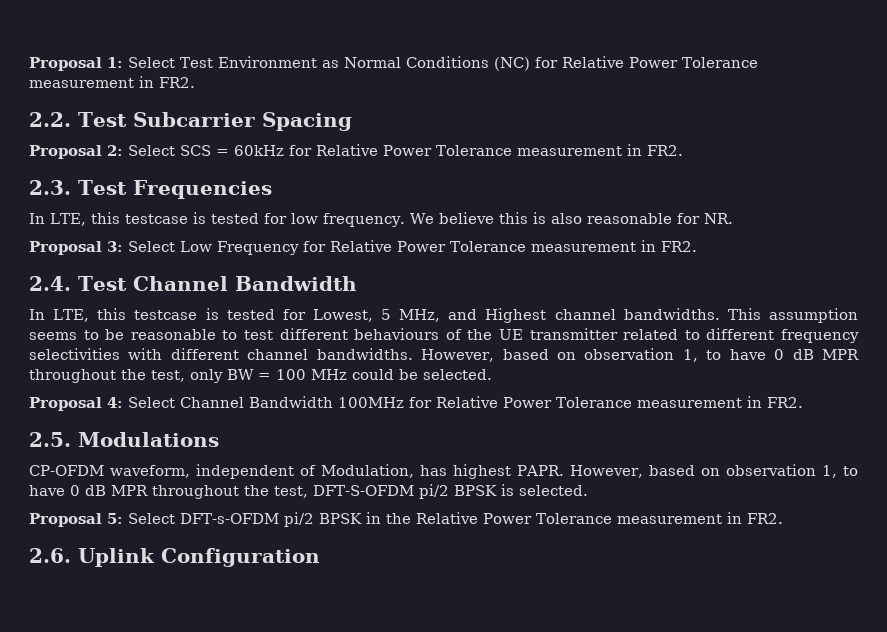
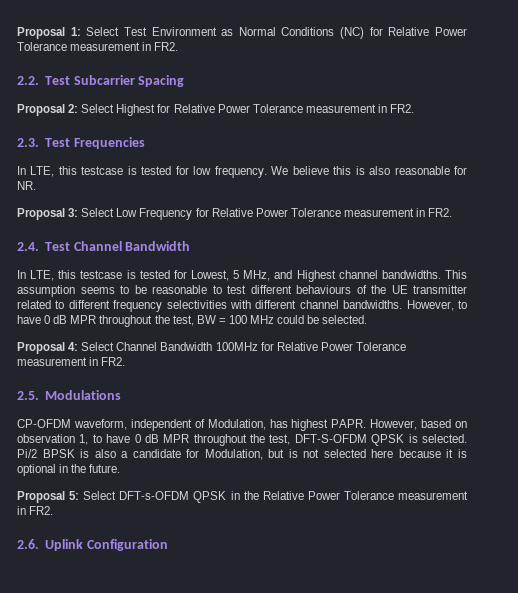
[180,145,284,156] SCS = 60kHz -> [116,104,156,116] Highest
[502,348,859,362] [29,369,223,383] based on observation 1, to have 0 dB MPR throughout the test, only -> [457,300,467,309] [17,315,194,327] to have 0 dB MPR throughout the test,
[418,484,588,499] pi/2 BPSK is selected. -> [371,434,467,446] [17,449,467,460] [17,464,121,476] QPSK is selected. Pi/2 BPSK is also a candidate for Modulation, but is not selected here because it is optional in the future.
[283,512,362,527] pi/2 BPSK -> [193,491,227,503] QPSK

